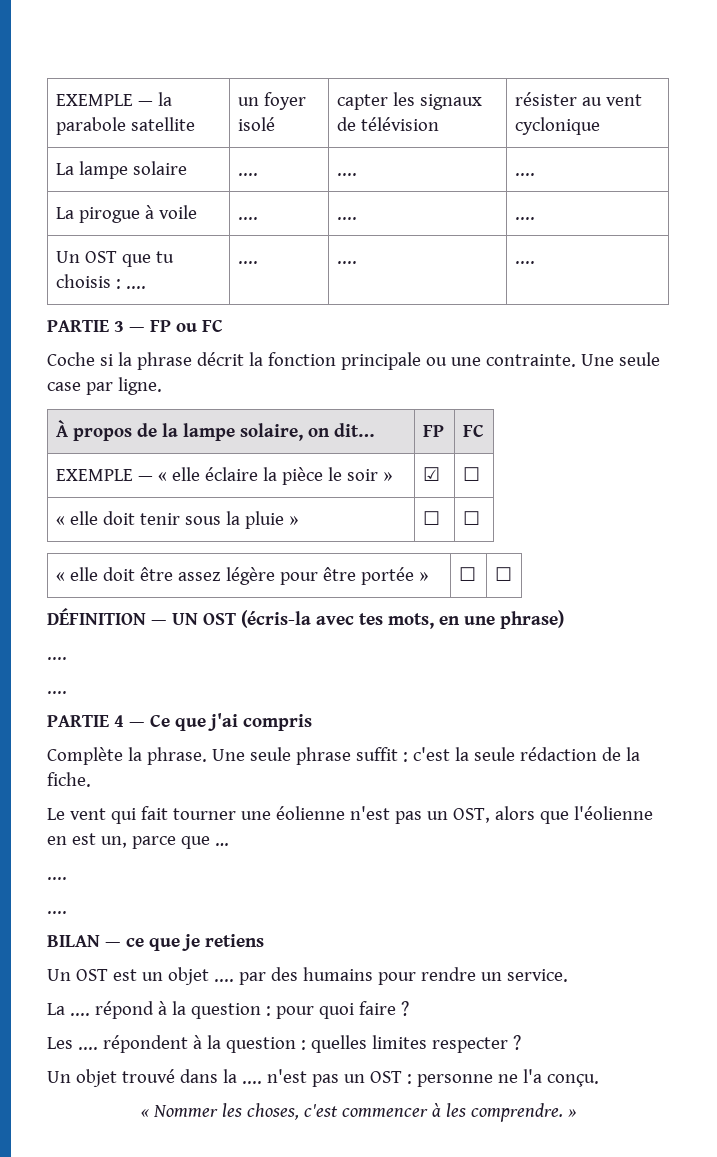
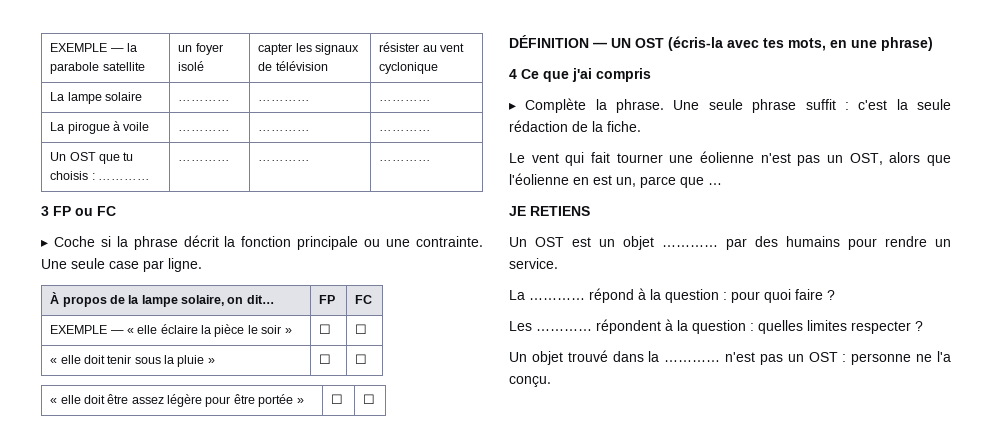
[237,173,258,176] [336,173,357,176] [514,173,535,176] .... | .... | .... -> [178,100,231,101] [258,100,311,101] [379,100,432,101] ………… | ………… | …………
[237,217,258,220] [336,217,357,220] [514,217,535,220] .... | .... | .... -> [178,130,231,131] [258,130,311,131] [379,130,432,131] ………… | ………… | …………
[125,286,146,289] [237,261,258,264] [336,261,357,264] [514,261,535,264] [47,320,145,332] .... | .... | .... | .... // PARTIE 3 — -> [97,179,150,180] [178,160,231,161] [258,160,311,161] [379,160,432,161] [41,206,49,216] ………… | ………… | ………… | ………… // 3
(223, 325) none -> [41,239,48,247] ▸
[422,467,440,481] ☑ -> [319,324,332,334] ☐
[47,657,67,660] [47,691,67,694] [47,715,145,727] .... // .... // PARTIE 4 — -> [509,69,517,79] 4
(312, 722) none -> [509,102,516,110] ▸
[47,877,67,880] [47,911,67,914] [47,934,264,951] .... // .... // BILAN — ce que je retiens -> [509,206,590,216] JE RETIENS
[213,979,234,982] .... -> [662,245,718,247] …………
[69,1013,90,1016] .... -> [529,298,585,300] …………
[77,1047,98,1050] .... -> [536,329,592,331] …………
[241,1081,262,1084] .... -> [664,360,721,362] …………
[141,1103,576,1122] // « Nommer les choses, c'est commencer à les comprendre. » -> (551, 381) none

